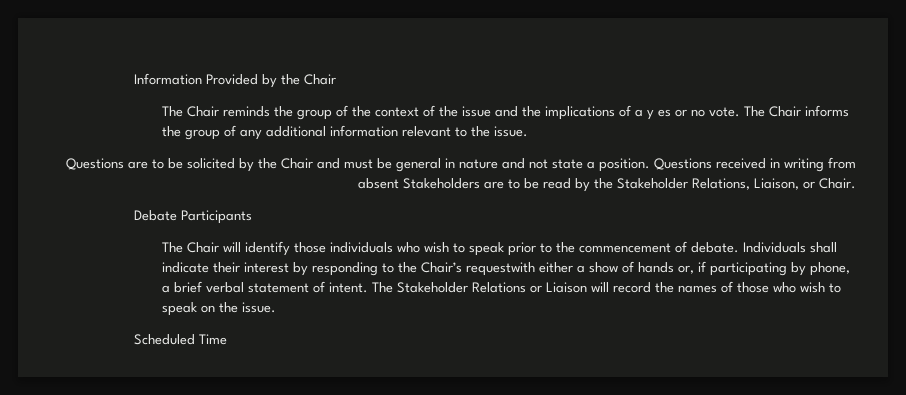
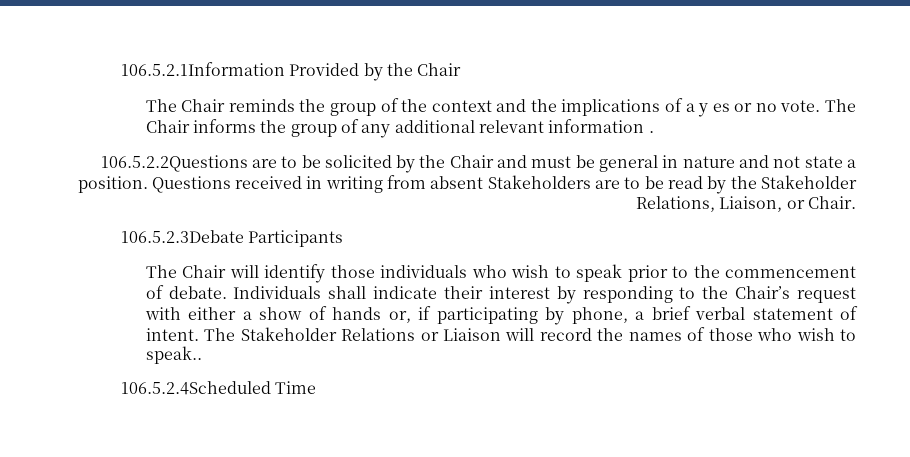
[133,73,202,85] Information -> [121,62,286,76] 106.5.2.1Information
[422,105,491,117] of the issue -> (492, 106) none
[329,125,528,137] [66,158,124,170] information relevant to the issue. // Questions -> [478,119,654,133] [100,155,248,172] relevant information . // 106.5.2.2Questions
[133,210,177,221] Debate -> [121,230,245,243] 106.5.2.3Debate
[465,262,535,276] requestwith -> [796,287,856,303] [144,307,181,320] request with
[161,302,276,316] [133,334,195,345] speak on the issue. // Scheduled -> [145,346,202,364] [121,381,272,395] speak.. // 106.5.2.4Scheduled

